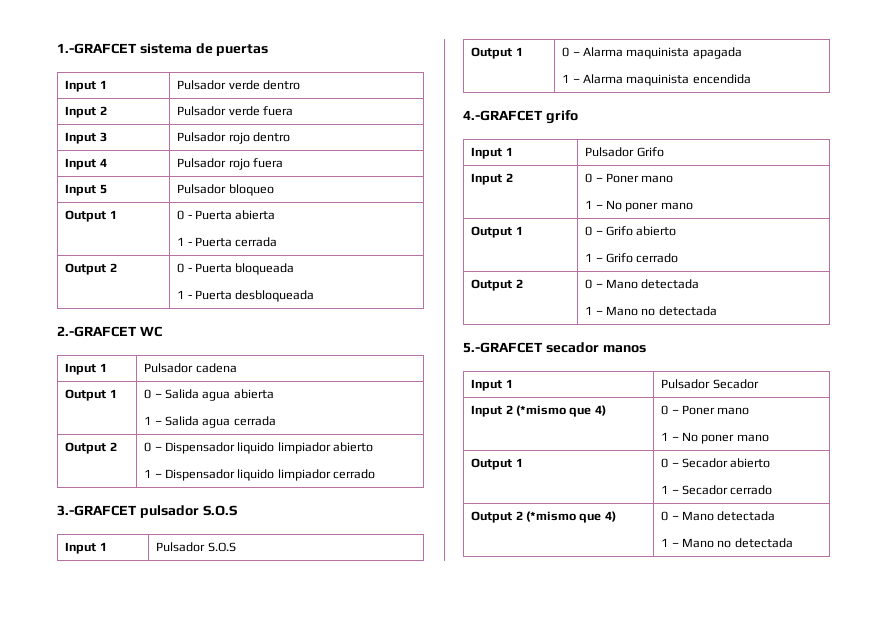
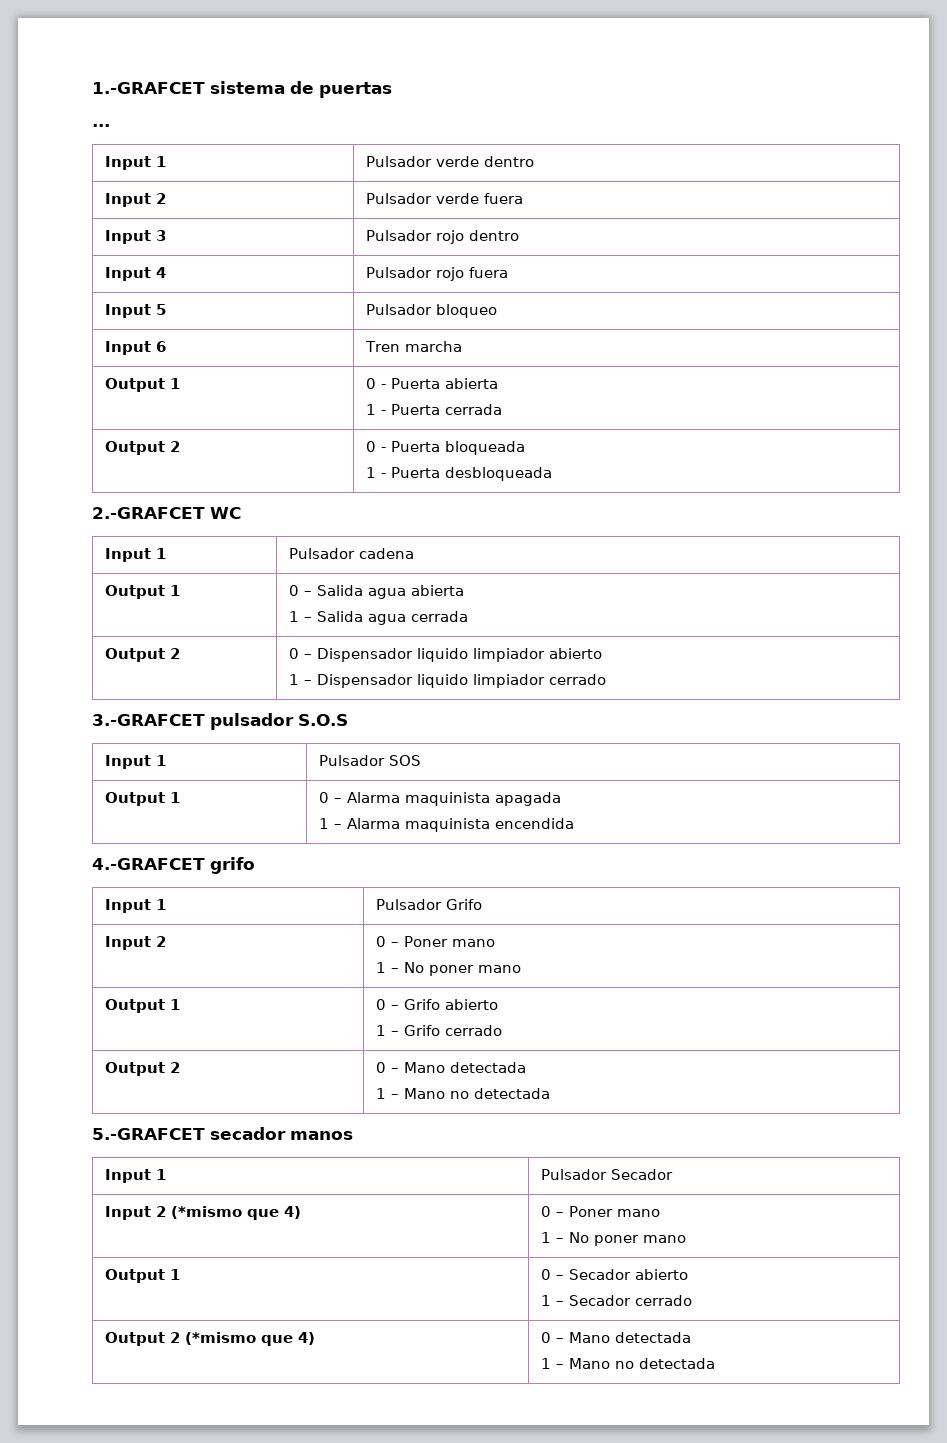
(269, 50) none -> [92,124,110,127] // ...
(274, 190) none -> [105,341,167,355] [365,341,463,352] // Input 6 | Tren marcha
[207,542,236,552] S.O.S -> [389,755,422,766] SOS

